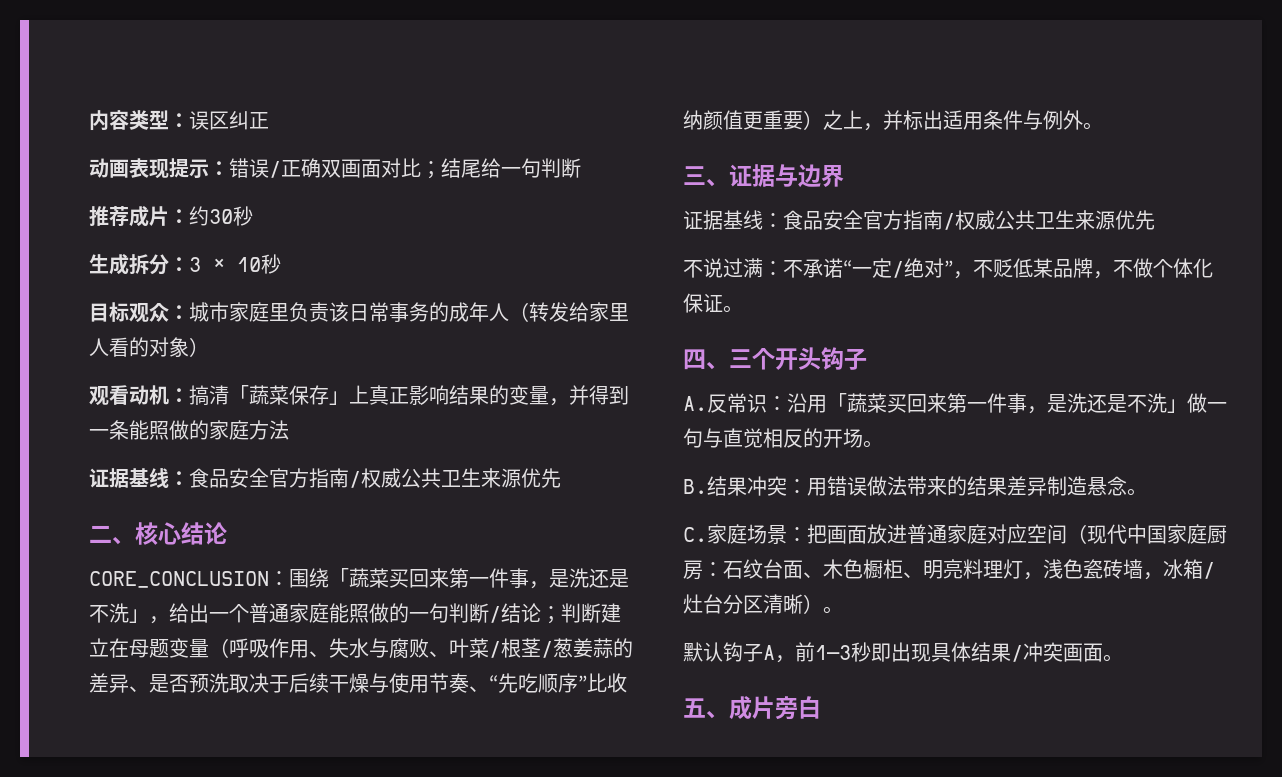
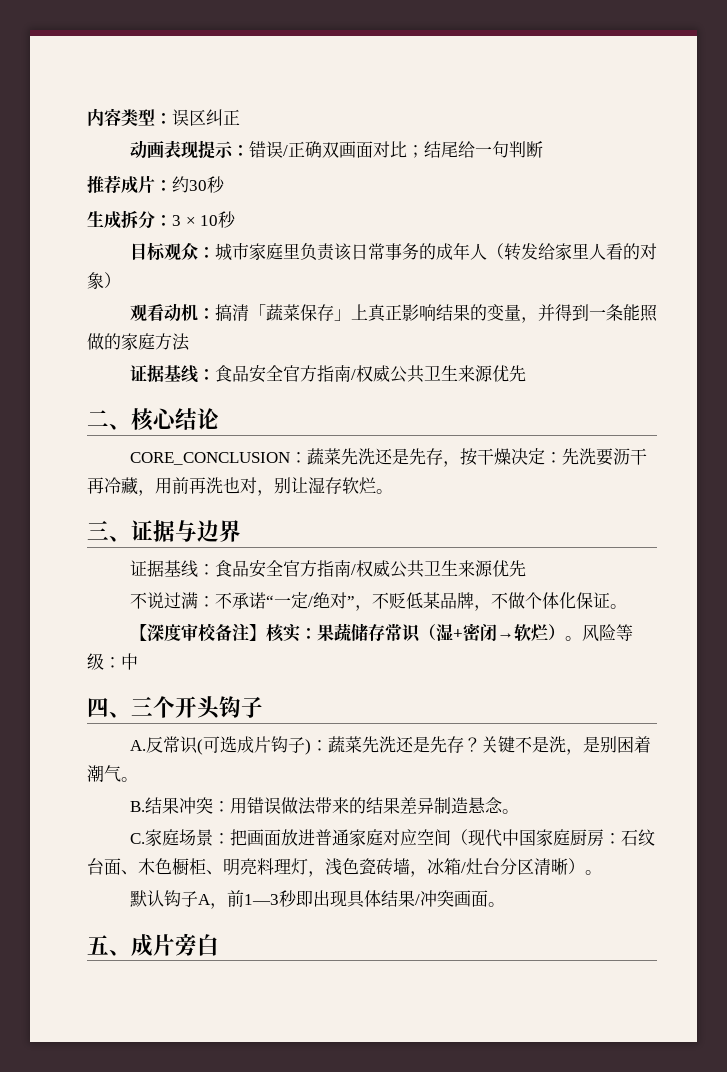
[289,568,629,589] [89,603,621,624] [89,638,633,659] [89,673,627,693] [683,110,1083,131] 围绕「蔬菜买回来第一件事，是洗还是不洗」，给出一个普通家庭能照做的一句判断/结论；判断建立在母题变量（呼吸作用、失水与腐败、叶菜/根茎/葱姜蒜的差异、是否预洗取决于后续干燥与使用节奏、“先吃顺序”比收纳颜值更重要）之上，并标出适用条件与例外 -> [306,448,647,467] [87,477,376,496] 蔬菜先洗还是先存，按干燥决定：先洗要沥干再冷藏，用前再洗也对，别让湿存软烂
(743, 309) none -> [129,623,633,643] [87,653,138,670] // 【深度审校备注】核实：果蔬储存常识（湿+密闭→软烂）。风险等级：中
[767,393,1227,414] [683,428,863,448] ：沿用「蔬菜买回来第一件事，是洗还是不洗」做一句与直觉相反的开场 -> [196,736,651,755] [87,765,121,782] (可选成片钩子)：蔬菜先洗还是先存？关键不是洗，是别困着潮气

